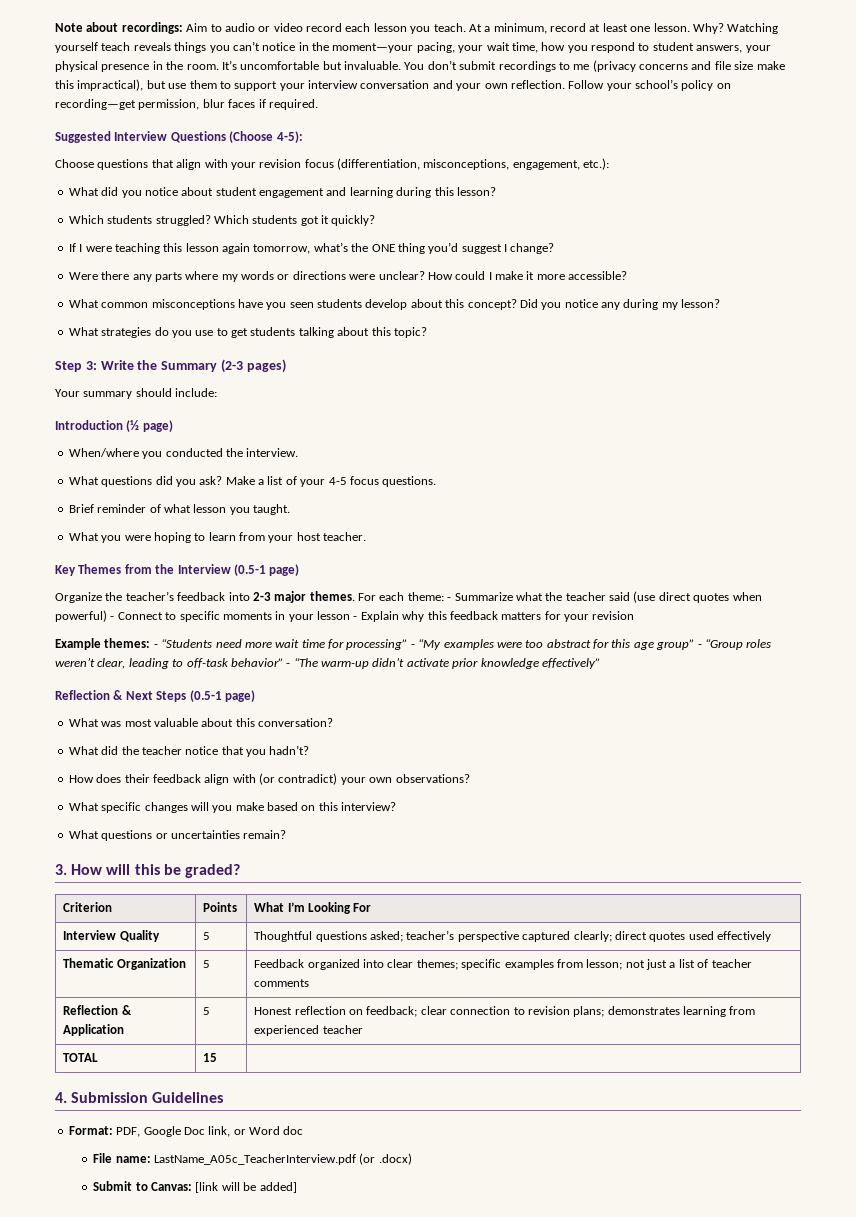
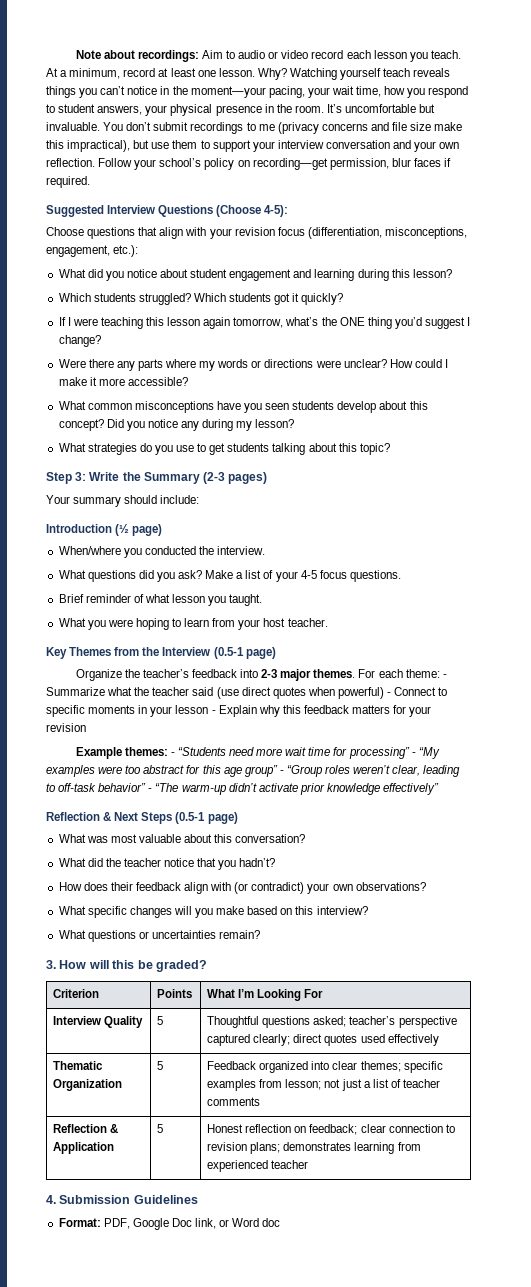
[63,1053,99,1062] [203,1053,218,1062] // TOTAL | 15 | -> (309, 1164) none
[93,1153,412,1165] [93,1181,297,1193] // File name: LastName_A05c_TeacherInterview.pdf (or .docx) // Submit to Canvas: [link will be added] -> (281, 1222) none

